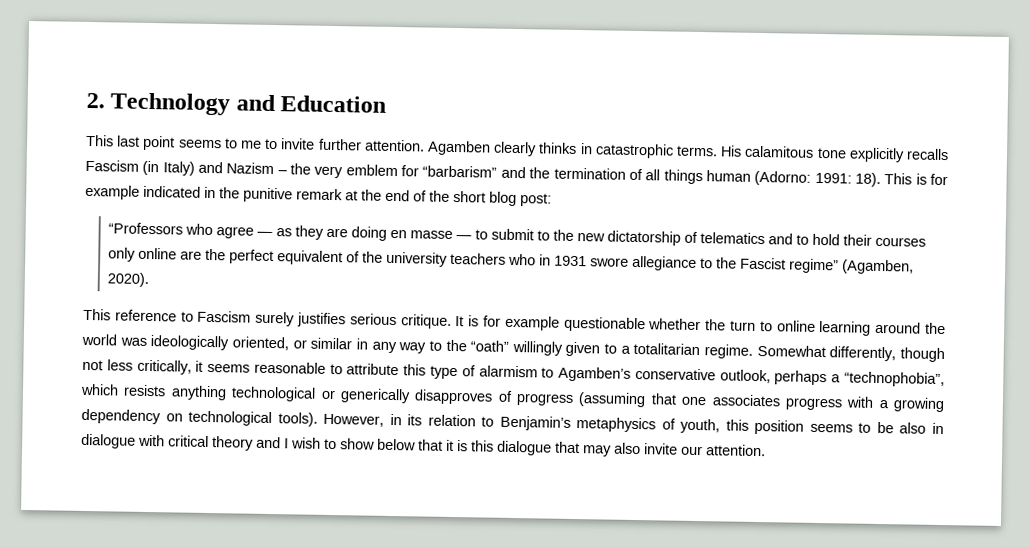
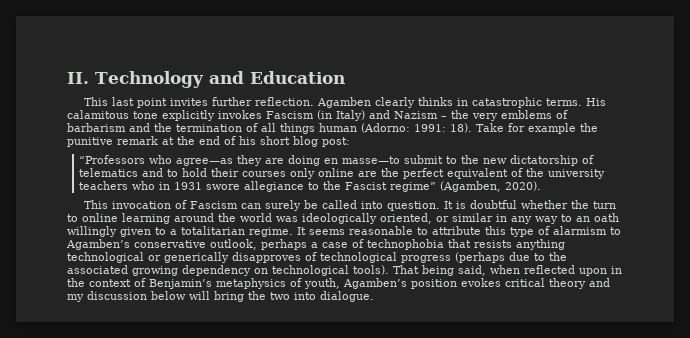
[86,92,105,109] 2. -> [67,72,89,84] II.
[178,138,425,152] seems to me to invite further attention. -> [169,97,314,106] invites further reflection.
[906,148,950,161] recalls -> [218,110,262,119] invokes
[345,164,498,178] emblem for “barbarism” -> [501,110,568,119] [67,123,126,132] emblems of barbarism
[884,173,948,186] [85,184,216,200] This is for example indicated in -> [476,123,576,134] Take for example
[429,190,450,202] the -> [239,136,256,145] his
[215,226,292,239] agree — as -> [176,158,234,166] agree—as
[409,229,488,240] masse — to -> [342,156,401,164] masse—to
[114,309,646,333] reference to Fascism surely justifies serious critique. It is for example questionable -> [111,200,517,211] invocation of Fascism can surely be called into question. It is doubtful
[445,339,510,352] the “oath” -> [576,213,619,222] an oath
[756,344,945,363] [82,359,204,375] Somewhat differently, though not less critically, it -> [297,227,306,235] It
[844,371,946,388] [80,383,119,396] “technophobia”, which -> [322,239,471,250] case of technophobia that
[516,392,889,411] progress (assuming that one associates progress with a -> [320,252,567,263] [67,265,128,274] technological progress (perhaps due to the associated
[323,413,944,435] [81,433,766,457] However, in its relation to Benjamin’s metaphysics of youth, this position seems to be also in dialogue with critical theory and I wish to show below that it is this dialogue that may also invite our attention. -> [393,265,622,276] [67,278,610,289] [67,291,374,302] That being said, when reflected upon in the context of Benjamin’s metaphysics of youth, Agamben’s position evokes critical theory and my discussion below will bring the two into dialogue.

